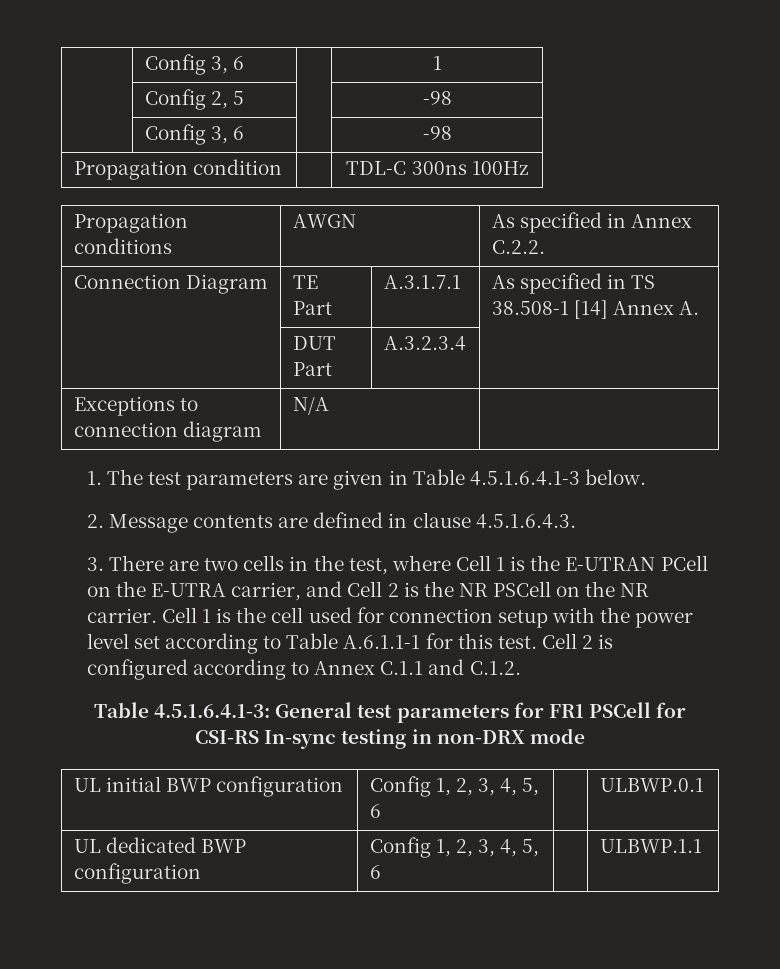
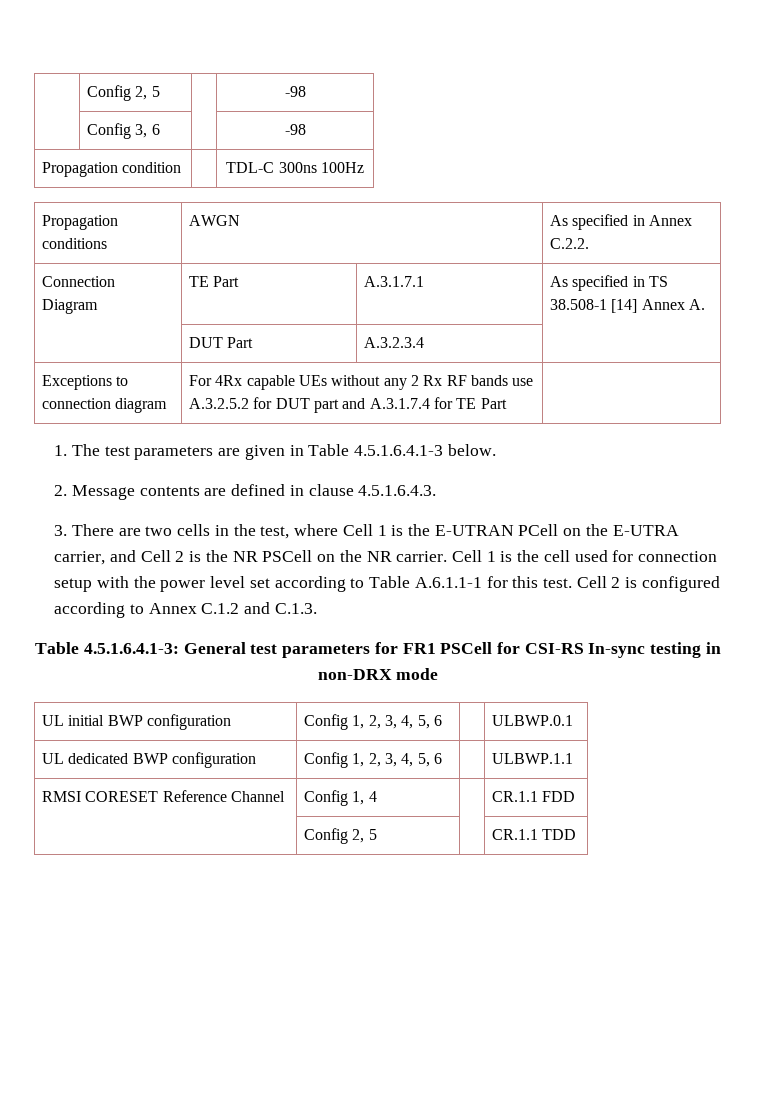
[144,54,244,75] [432,56,442,70] | Config 3, 6 | | 1 // -> (87, 93) none
[292,397,329,415] N/A -> [189,375,534,390] [189,397,507,413] For 4Rx capable UEs without any 2 Rx RF bands use A.3.2.5.2 for DUT part and A.3.1.7.4 for TE Part
[380,659,521,675] C.1.1 and C.1.2. -> [201,602,317,614] C.1.2 and C.1.3.
(702, 846) none -> [42,790,286,802] [304,790,377,806] [492,791,576,802] [304,828,377,844] [492,829,577,840] // RMSI CORESET Reference Channel | Config 1, 4 | | CR.1.1 FDD // | Config 2, 5 | | CR.1.1 TDD

